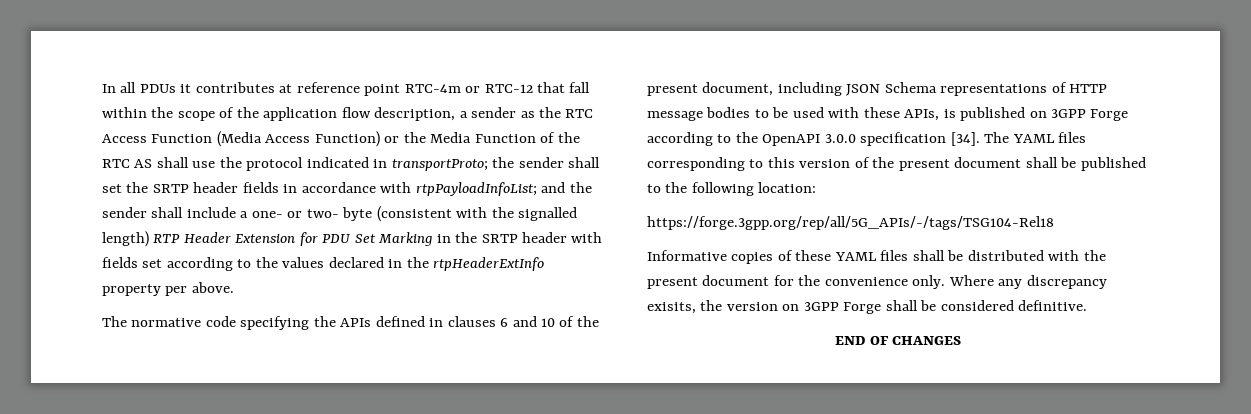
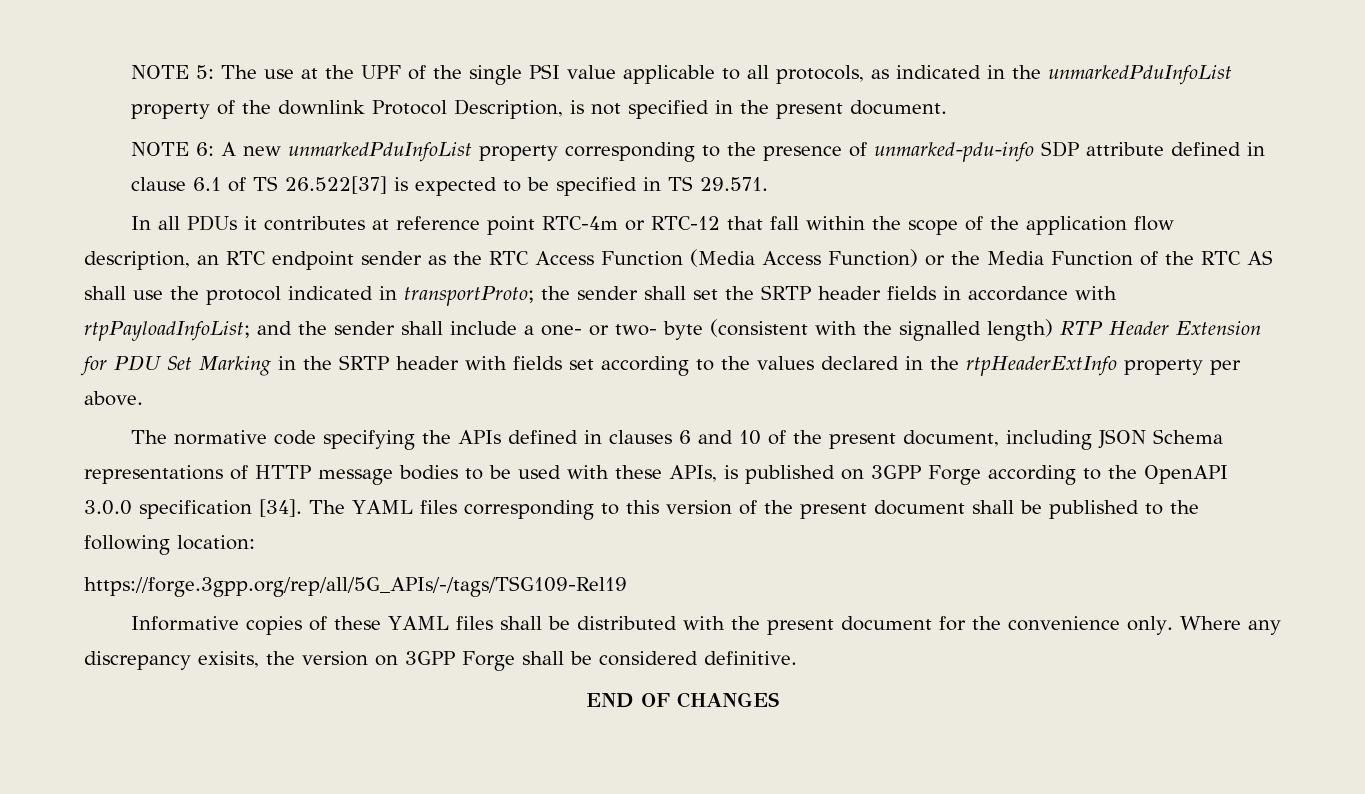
(102, 88) none -> [131,64,1233,85] [131,99,948,119] [131,141,1266,162] [131,176,769,196] NOTE 5: The use at the UPF of the single PSI value applicable to all protocols, as indicated in the unmarkedPduInfoList property of the downlink Protocol Description, is not specified in the present document. // NOTE 6: A new unmarkedPduInfoList property corresponding to the presence of unmarked-pdu-info SDP attribute defined in clause 6.1 of TS 26.522[37] is expected to be specified in TS 29.571. //
[459,111,468,118] a -> [197,251,354,270] an RTC endpoint
[647,216,1054,230] https://forge.3gpp.org/rep/all/5G_APIs/-/tags/TSG104-Rel18 -> [84,576,627,597] https://forge.3gpp.org/rep/all/5G_APIs/-/tags/TSG109-Rel19

